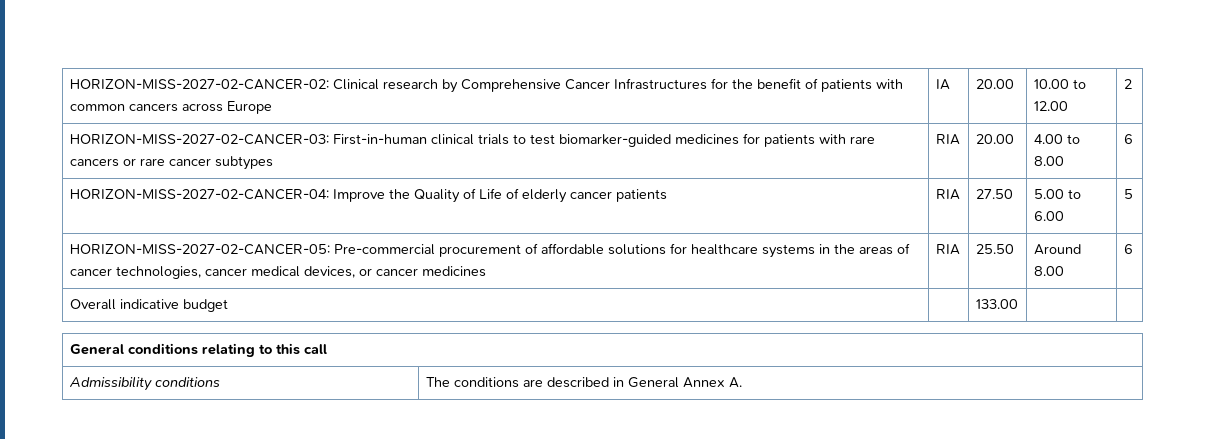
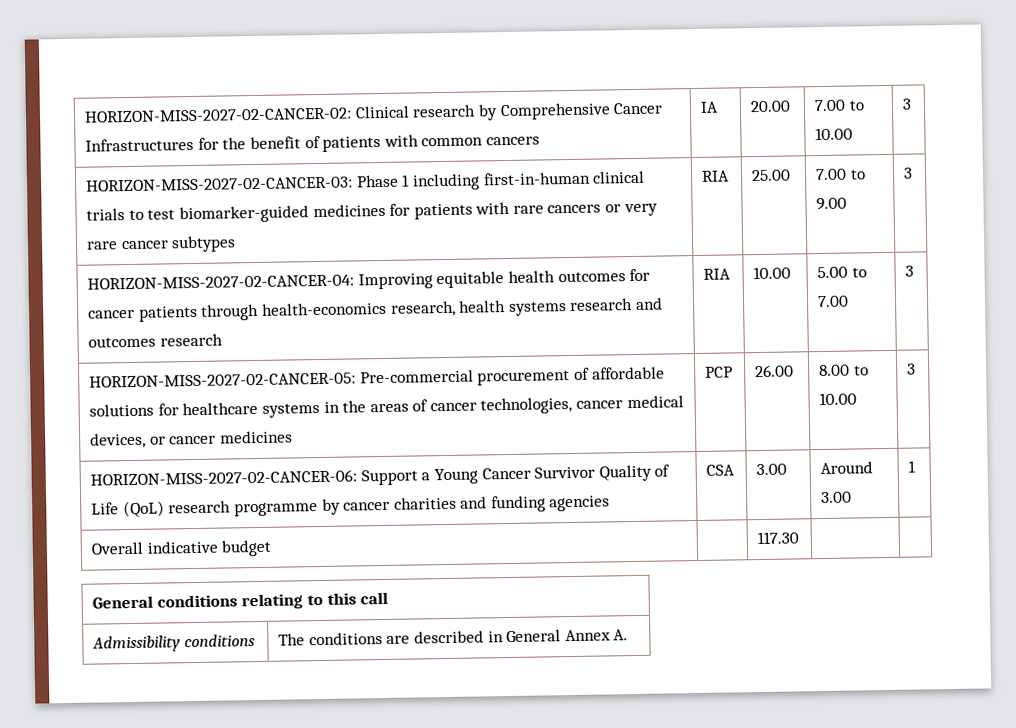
[181,101,272,114] across Europe -> (540, 141) none
[1033,79,1086,89] [1033,101,1068,111] [1123,79,1132,89] [69,134,427,145] 10.00 to 12.00 | 2 // HORIZON-MISS-2027-02-CANCER-03: First-in-human -> [814,99,865,112] [815,127,854,141] [902,98,913,110] [86,171,591,192] 7.00 to 10.00 | 3 // HORIZON-MISS-2027-02-CANCER-03: Phase 1 including first-in-human
(136, 162) none -> [623,203,658,217] very
[975,134,1014,144] [1033,134,1080,144] [1033,156,1064,166] [1123,134,1133,144] [69,188,667,203] [935,189,960,200] [975,189,1013,199] 20.00 | 4.00 to 8.00 | 6 // HORIZON-MISS-2027-02-CANCER-04: Improve the Quality of Life of elderly cancer patients | RIA | 27.50 -> [751,169,792,182] [815,168,866,181] [816,197,848,211] [903,167,914,179] [87,268,651,290] [88,297,663,322] [88,333,223,348] [703,268,732,280] [753,266,792,280] 25.00 | 7.00 to 9.00 | 3 // HORIZON-MISS-2027-02-CANCER-04: Improving equitable health outcomes for cancer patients through health-economics research, health systems research and outcomes research | RIA | 10.00
[1033,211,1064,221] [1123,189,1133,199] 6.00 | 5 -> [817,295,850,308] [905,265,915,277] 7.00 | 3
[935,244,960,255] [975,244,1014,254] RIA | 25.50 -> [705,366,734,378] [755,364,795,378] [819,364,869,377] [819,392,858,406] [907,363,917,375] [90,464,671,486] [91,495,611,518] [706,464,736,476] [756,463,788,476] PCP | 26.00 | 8.00 to 10.00 | 3 // HORIZON-MISS-2027-02-CANCER-06: Support a Young Cancer Survivor Quality of Life (QoL) research programme by cancer charities and funding agencies | CSA | 3.00
[1033,266,1064,276] [1123,244,1133,254] 8.00 | 6 -> [821,491,853,504] [908,460,917,473] 3.00 | 1
[975,299,1018,309] 133.00 -> [757,531,800,545] 117.30

